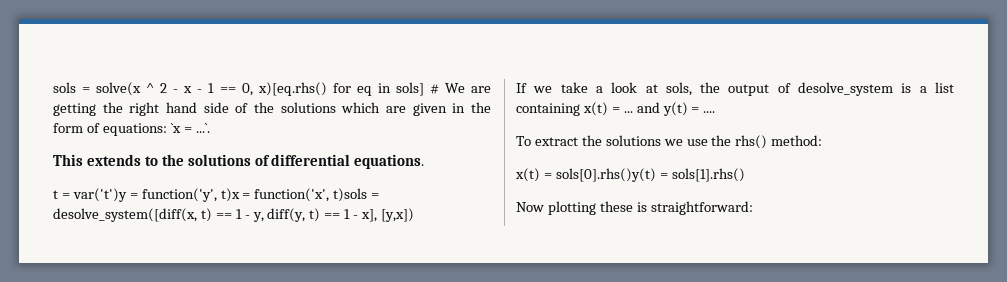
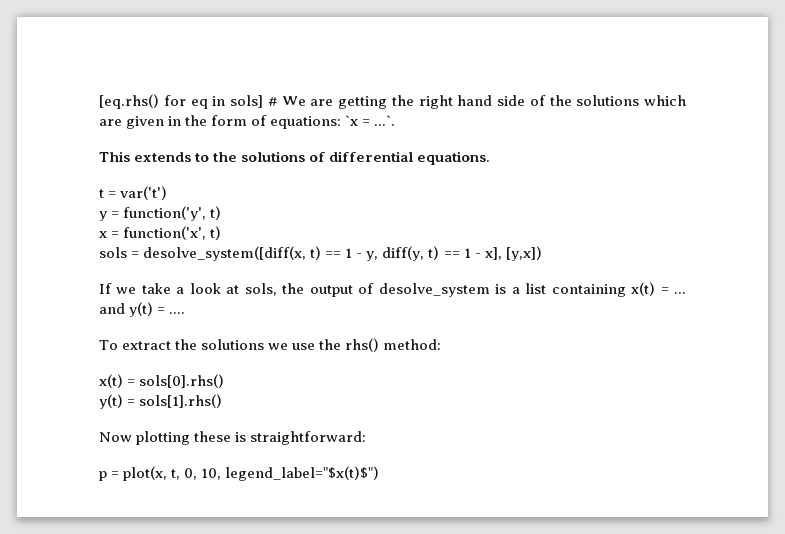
[53,82,327,96] sols = solve(x ^ 2 - x - 1 == 0, x)[eq.rhs() -> [99,94,159,109] [eq.rhs()
[72,188,368,202] var('t')y = function('y', t)x = function('x', t)sols -> [120,186,168,200] [99,206,222,221] [99,226,222,240] [99,247,127,258] var('t') // y = function('y', t) // x = function('x', t) // sols
[555,168,656,182] sols[0].rhs()y(t) -> [139,374,225,388] [99,394,123,409] sols[0].rhs() // y(t)
(753, 208) none -> [99,466,380,481] // p = plot(x, t, 0, 10, legend_label="$x(t)$")

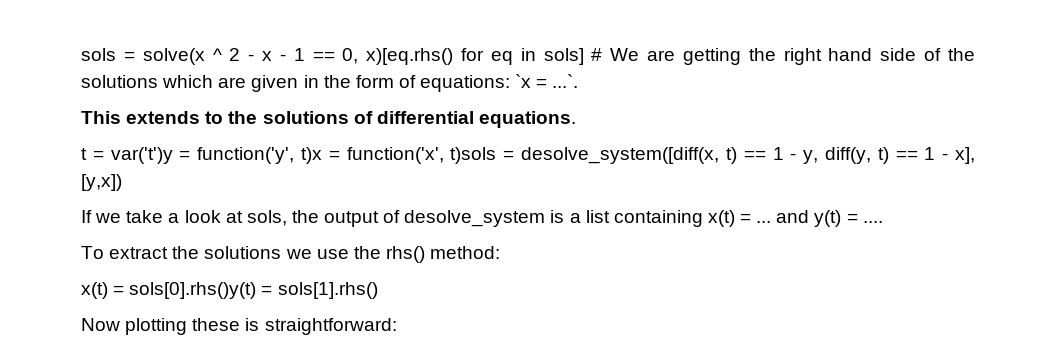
[99,94,159,109] [eq.rhs() -> [81,48,454,65] sols = solve(x ^ 2 - x - 1 == 0, x)[eq.rhs()
[120,186,168,200] [99,206,222,221] [99,226,222,240] [99,247,127,258] var('t') // y = function('y', t) // x = function('x', t) // sols -> [110,147,497,164] var('t')y = function('y', t)x = function('x', t)sols
[139,374,225,388] [99,394,123,409] sols[0].rhs() // y(t) -> [129,282,257,299] sols[0].rhs()y(t)
[99,466,380,481] // p = plot(x, t, 0, 10, legend_label="$x(t)$") -> (397, 326) none

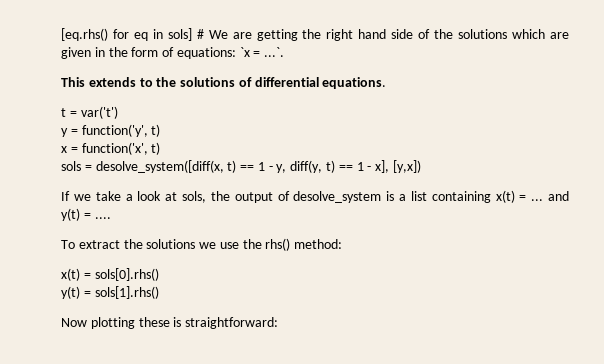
[81,48,454,65] sols = solve(x ^ 2 - x - 1 == 0, x)[eq.rhs() -> [61,28,108,41] [eq.rhs()
[110,147,497,164] var('t')y = function('y', t)x = function('x', t)sols -> [80,106,118,119] [61,124,161,137] [61,142,161,155] [61,161,81,171] var('t') // y = function('y', t) // x = function('x', t) // sols
[129,282,257,299] sols[0].rhs()y(t) -> [94,268,159,281] [61,286,80,299] sols[0].rhs() // y(t)

